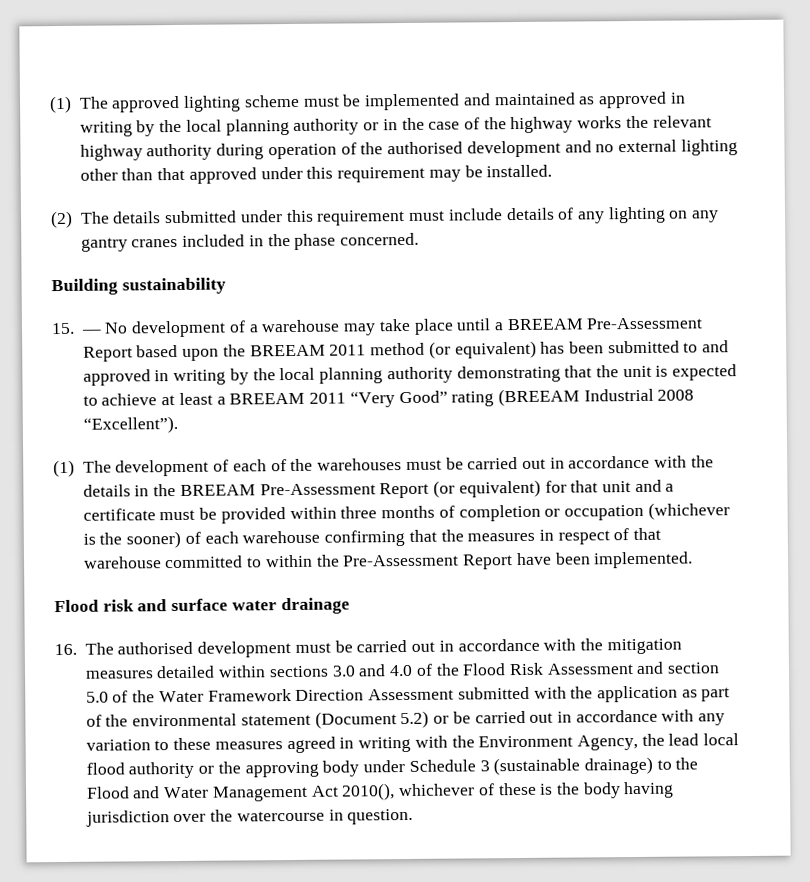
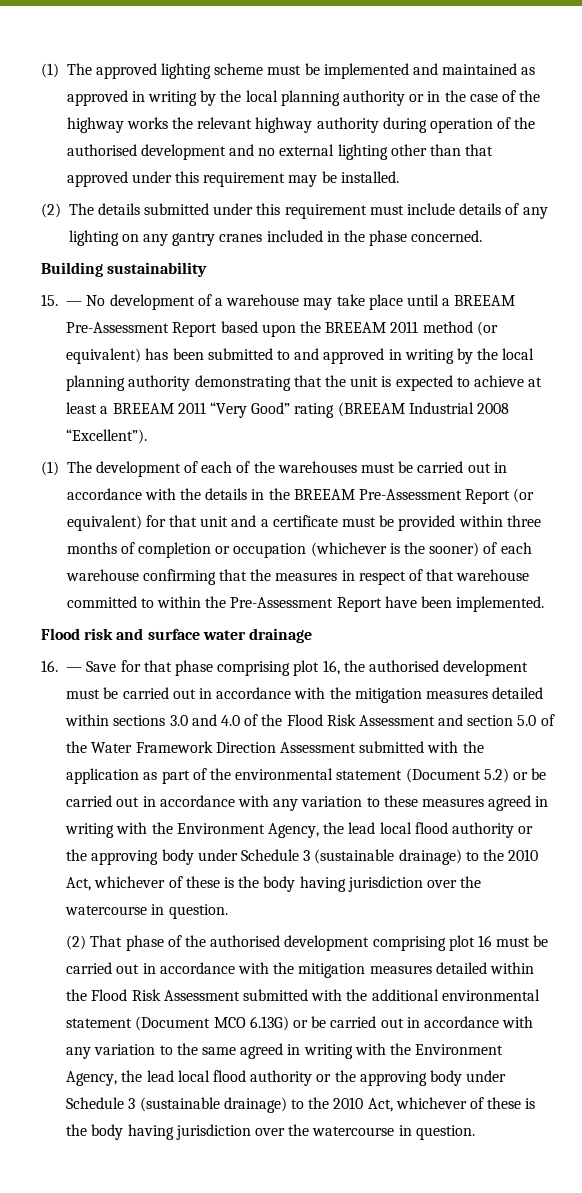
[84,642,114,655] The -> [66,660,365,676] — Save for that phase comprising plot 16, the
[86,783,396,802] Flood and Water Management Act 2010(), -> [508,849,539,861] [66,877,92,891] 2010 Act,
(414, 816) none -> [66,935,549,951] [66,962,534,978] [66,989,540,1001] [66,1016,534,1031] [66,1043,504,1059] [66,1070,507,1086] [66,1097,536,1113] [66,1124,475,1140] // (2) That phase of the authorised development comprising plot 16 must be carried out in accordance with the mitigation measures detailed within the Flood Risk Assessment submitted with the additional environmental statement (Document MCO 6.13G) or be carried out in accordance with any variation to the same agreed in writing with the Environment Agency, the lead local flood authority or the approving body under Schedule 3 (sustainable drainage) to the 2010 Act, whichever of these is the body having jurisdiction over the watercourse in question.

